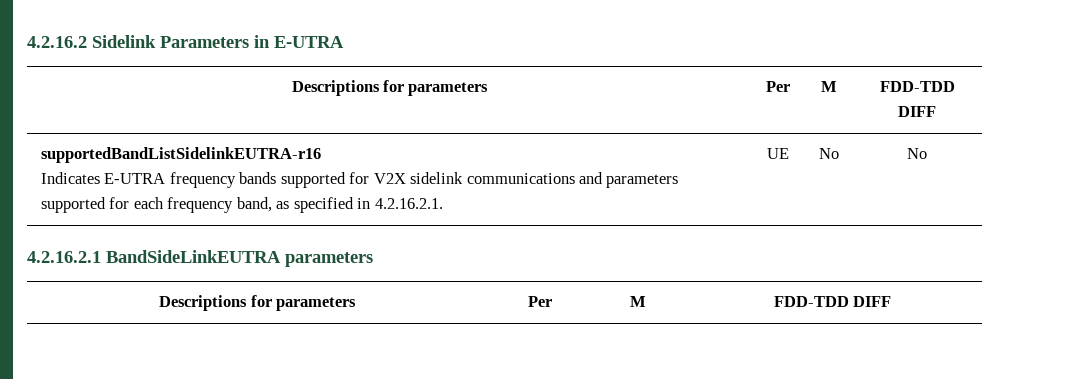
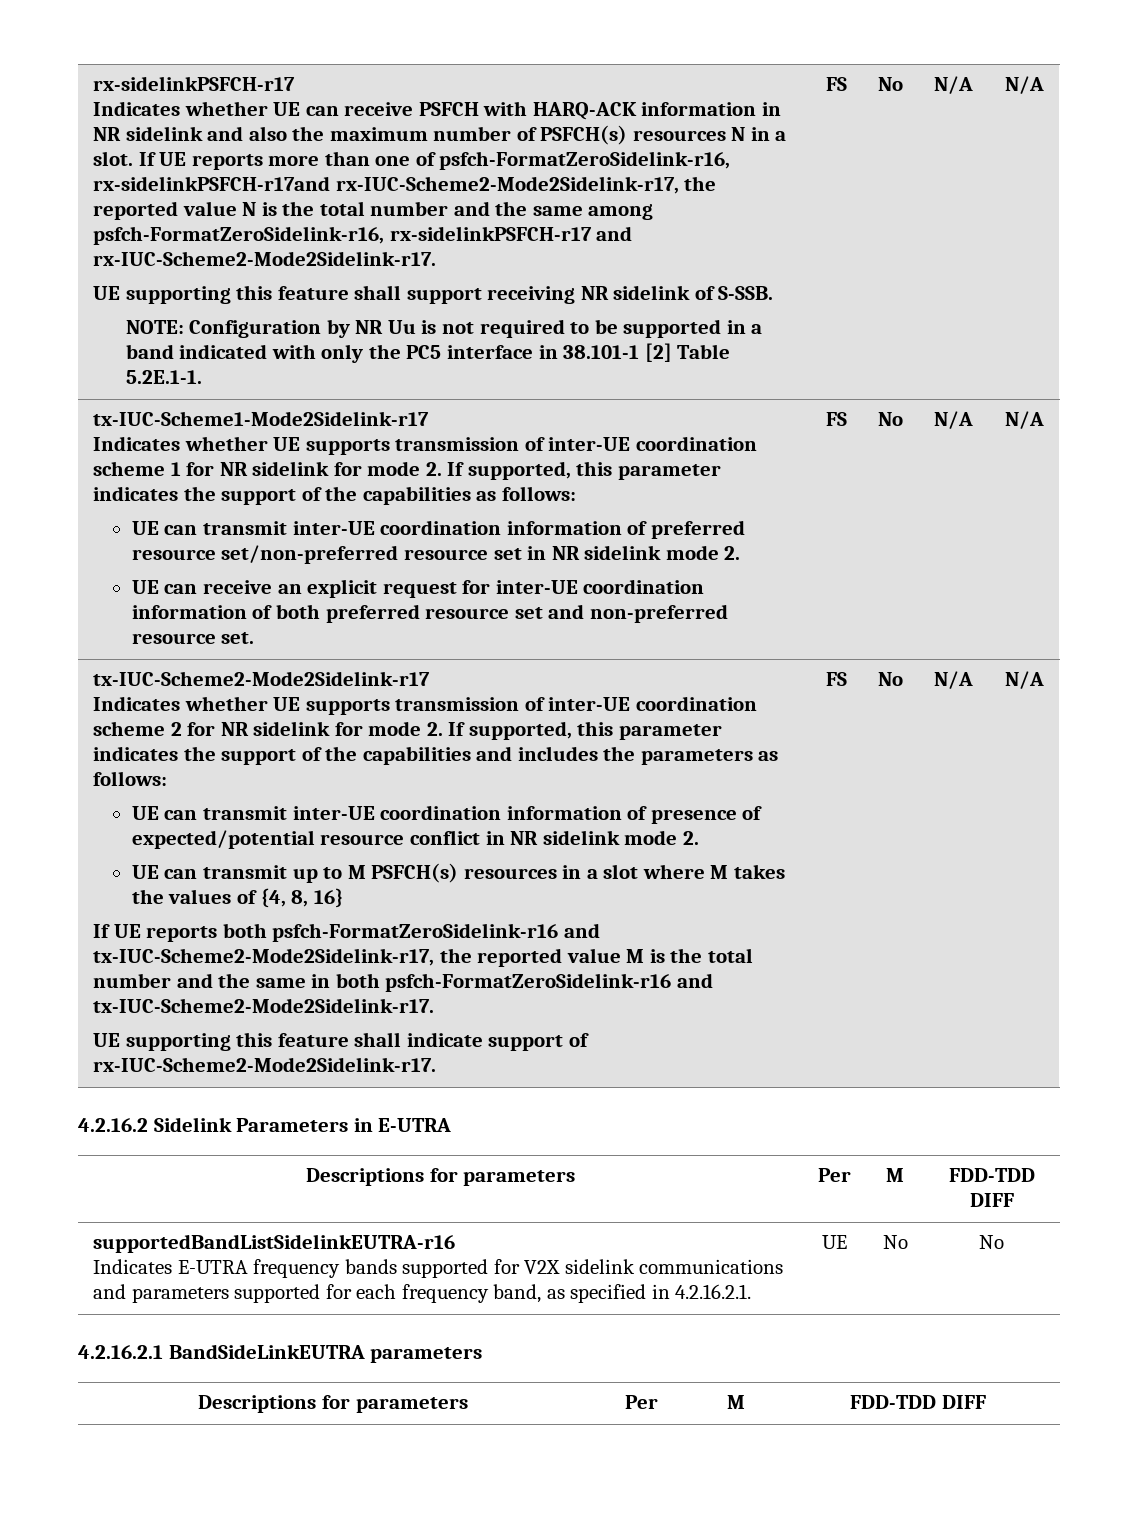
(27, 42) none -> [93,76,296,91] [93,101,781,120] [93,125,787,145] [93,151,731,170] [93,176,717,194] [93,201,654,220] [93,226,633,245] [93,251,437,266] [93,285,774,304] [125,319,763,338] [125,343,731,363] [125,370,202,384] [826,77,847,91] [878,77,903,91] [934,76,973,94] [1004,76,1044,94] [93,411,430,426] [93,436,757,455] [93,461,721,480] [93,486,576,505] [131,520,745,539] [131,545,741,564] [131,579,705,598] [131,604,728,623] [131,632,255,644] [826,412,847,426] [878,412,903,426] [934,411,973,429] [1004,411,1044,429] [93,671,431,686] [93,696,757,715] [93,721,722,740] [93,746,779,765] [93,771,168,786] [131,805,763,824] [131,830,699,849] [131,863,785,883] [131,888,343,908] [93,923,600,942] [93,948,753,967] [93,973,713,992] [93,998,435,1013] [93,1032,589,1051] [93,1057,437,1072] [826,672,847,686] [878,672,903,686] [934,671,973,689] [1004,671,1044,689] rx-sidelinkPSFCH-r17 // Indicates whether UE can receive PSFCH with HARQ-ACK information in NR sidelink and also the maximum number of PSFCH(s) resources N in a slot. If UE reports more than one of psfch-FormatZeroSidelink-r16, rx-sidelinkPSFCH-r17and rx-IUC-Scheme2-Mode2Sidelink-r17, the reported value N is the total number and the same among psfch-FormatZeroSidelink-r16, rx-sidelinkPSFCH-r17 and rx-IUC-Scheme2-Mode2Sidelink-r17. // UE supporting this feature shall support receiving NR sidelink of S-SSB. // NOTE: Configuration by NR Uu is not required to be supported in a band indicated with only the PC5 interface in 38.101-1 [2] Table 5.2E.1-1. | FS | No | N/A | N/A // tx-IUC-Scheme1-Mode2Sidelink-r17 // Indicates whether UE supports transmission of inter-UE coordination scheme 1 for NR sidelink for mode 2. If supported, this parameter indicates the support of the capabilities as follows: // UE can transmit inter-UE coordination information of preferred resource set/non-preferred resource set in NR sidelink mode 2. // UE can receive an explicit request for inter-UE coordination information of both preferred resource set and non-preferred resource set. | FS | No | N/A | N/A // tx-IUC-Scheme2-Mode2Sidelink-r17 // Indicates whether UE supports transmission of inter-UE coordination scheme 2 for NR sidelink for mode 2. If supported, this parameter indicates the support of the capabilities and includes the parameters as follows: // UE can transmit inter-UE coordination information of presence of expected/potential resource conflict in NR sidelink mode 2. // UE can transmit up to M PSFCH(s) resources in a slot where M takes the values of {4, 8, 16} // If UE reports both psfch-FormatZeroSidelink-r16 and tx-IUC-Scheme2-Mode2Sidelink-r17, the reported value M is the total number and the same in both psfch-FormatZeroSidelink-r16 and tx-IUC-Scheme2-Mode2Sidelink-r17. // UE supporting this feature shall indicate support of rx-IUC-Scheme2-Mode2Sidelink-r17. | FS | No | N/A | N/A //

